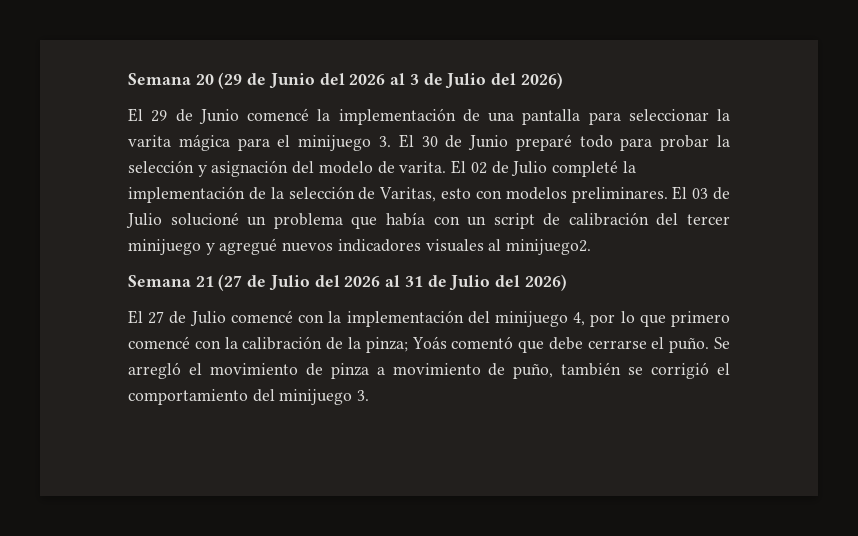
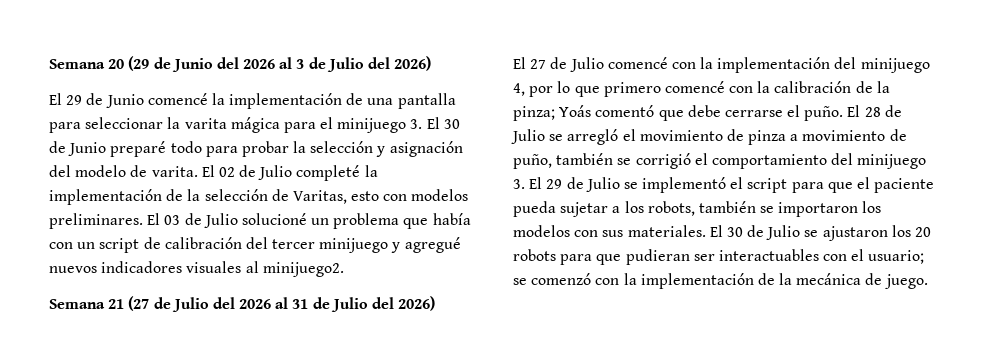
[714,337,731,349] Se -> [847,105,902,117] [511,129,564,144] El 28 de Julio se
(370, 395) none -> [529,177,935,193] [513,201,882,217] [513,225,932,241] [513,249,925,265] [513,273,928,289] El 29 de Julio se implementó el script para que el paciente pueda sujetar a los robots, también se importaron los modelos con sus materiales. El 30 de Julio se ajustaron los 20 robots para que pudieran ser interactuables con el usuario; se comenzó con la implementación de la mecánica de juego.

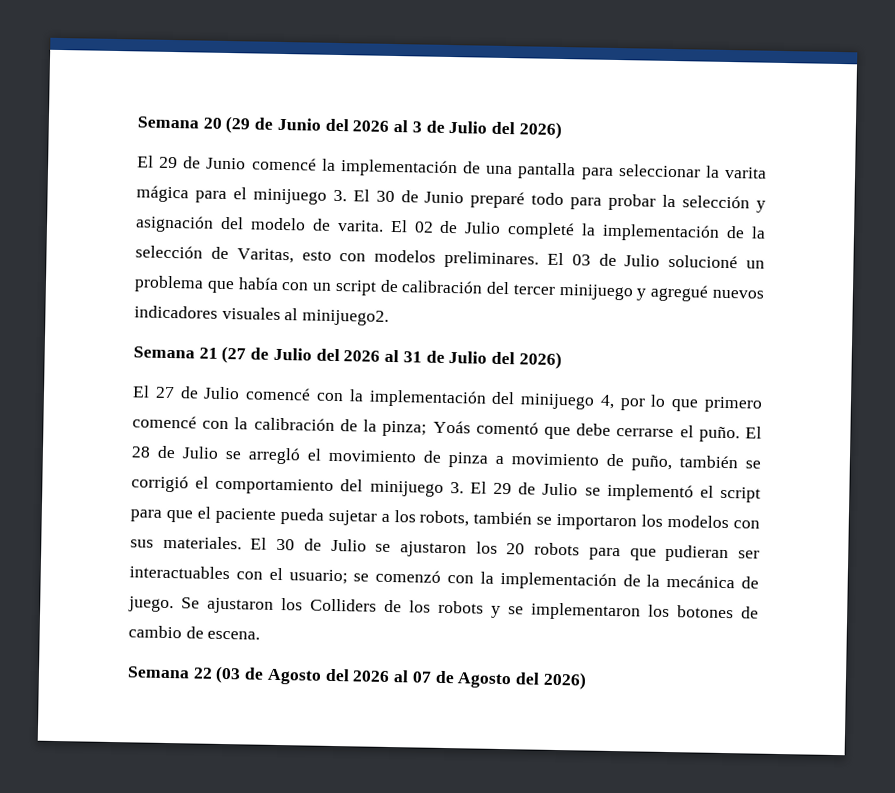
(928, 281) none -> [181,597,759,621] [128,625,261,640] [127,665,587,690] Se ajustaron los Colliders de los robots y se implementaron los botones de cambio de escena. // Semana 22 (03 de Agosto del 2026 al 07 de Agosto del 2026)

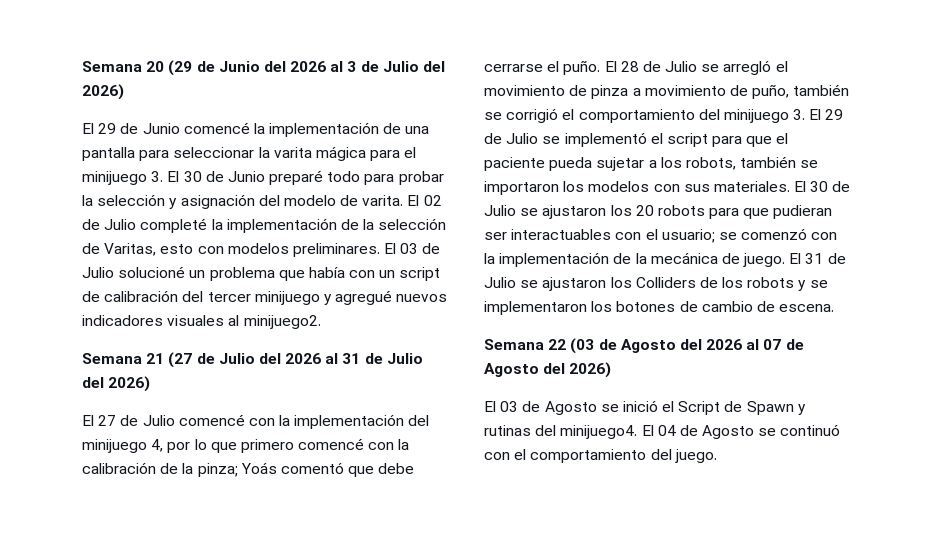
[181,597,200,609] Se -> [789,253,846,264] [484,277,539,288] El 31 de Julio se
(587, 680) none -> [484,400,806,415] [484,424,841,439] [484,449,717,463] // El 03 de Agosto se inició el Script de Spawn y rutinas del minijuego4. El 04 de Agosto se continuó con el comportamiento del juego.

